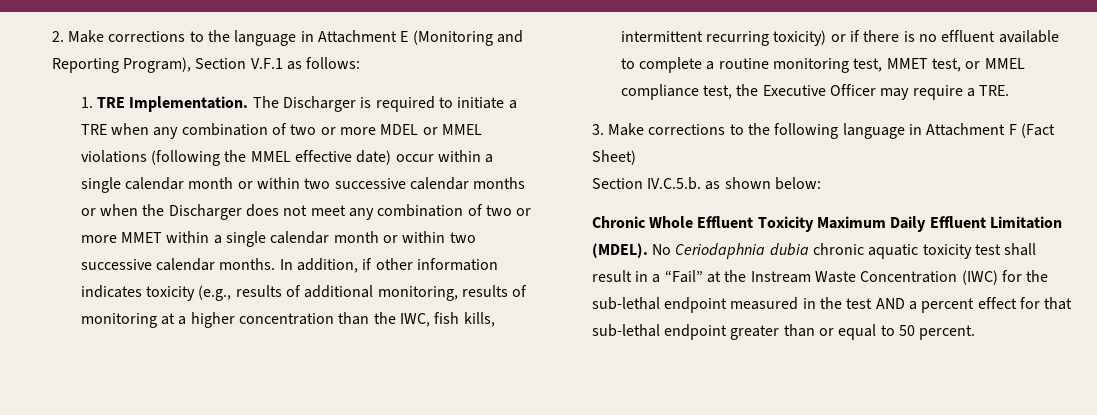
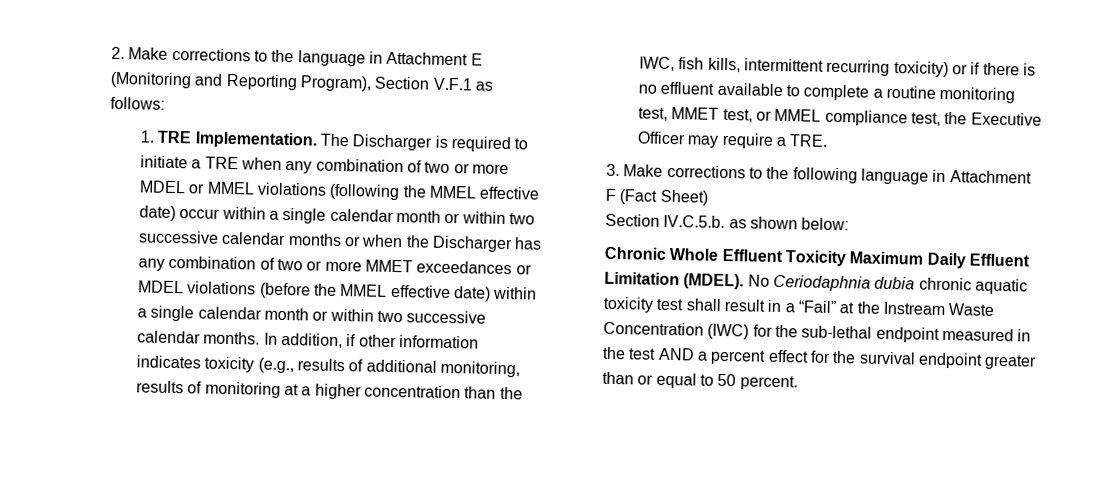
[245,204,346,217] does not meet -> [514,237,543,250] has
(162, 237) none -> [416,260,532,275] [138,280,492,302] exceedances or MDEL violations (before the MMEL effective date)
[1044,297,1073,310] [591,324,660,337] that sub-lethal -> [832,350,916,365] the survival

